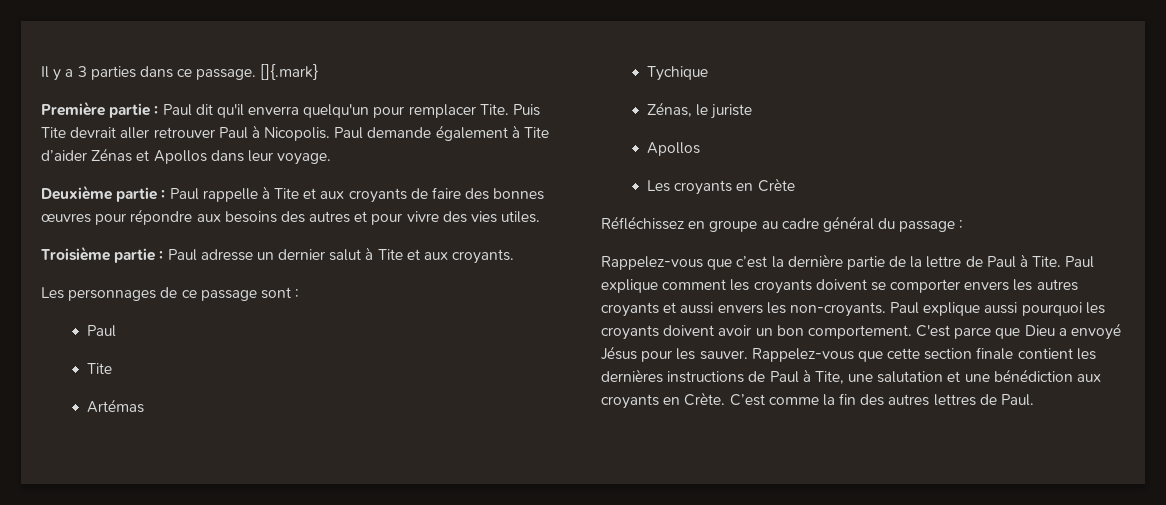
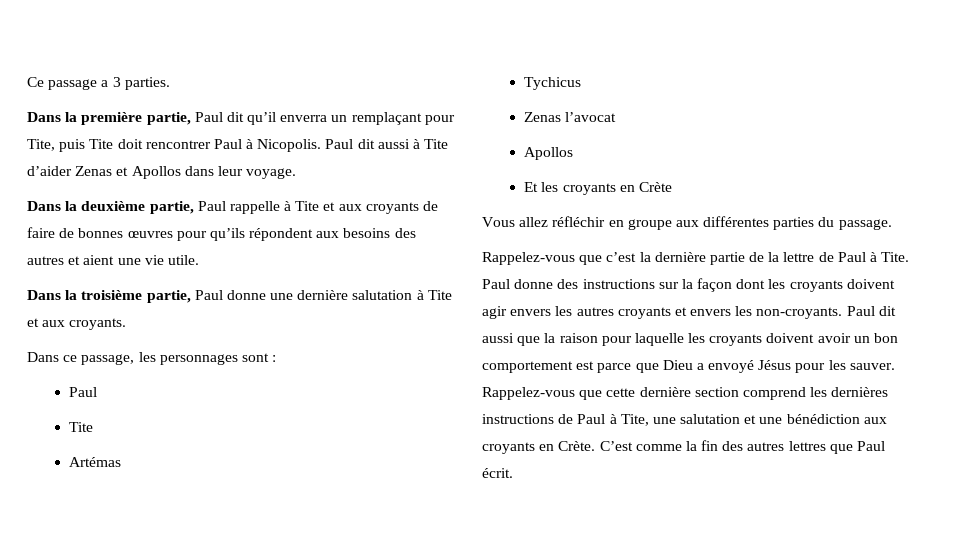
[41,64,319,81] [41,101,541,118] [41,127,215,139] Il y a 3 parties dans ce passage. []{.mark} // Première partie : Paul dit qu'il enverra quelqu'un pour remplacer Tite. Puis Tite devrait aller retrouver -> [27,77,170,90] [27,112,455,125] [27,139,211,152] Ce passage a 3 parties. // Dans la première partie, Paul dit qu’il enverra un remplaçant pour Tite, puis Tite doit rencontrer
[367,125,508,141] demande également -> [357,139,410,149] dit aussi
[91,148,133,162] Zénas -> [75,166,113,176] Zenas
[41,185,166,202] Deuxième partie : -> [27,201,194,214] Dans la deuxième partie,
[465,188,490,200] des -> [59,228,75,238] de
[130,209,193,225] répondre -> [209,228,314,241] qu’ils répondent
[371,211,541,225] [41,246,362,263] pour vivre des vies utiles. // Troisième partie : Paul adresse un dernier salut -> [83,255,199,265] [27,290,413,303] aient une vie utile. // Dans la troisième partie, Paul donne une dernière salutation
[41,287,257,301] Les personnages de ce passage -> [27,352,238,365] Dans ce passage, les personnages
[647,66,709,81] [647,102,753,119] Tychique // Zénas, le juriste -> [524,77,582,90] [524,112,617,122] Tychicus // Zenas l’avocat
[647,180,671,192] Les -> [524,182,559,192] Et les
[601,216,964,232] Réfléchissez en groupe au cadre général du passage : -> [482,216,892,230] Vous allez réfléchir en groupe aux différentes parties du passage.
[601,279,961,294] explique comment les croyants doivent se comporter -> [514,278,895,292] [482,306,507,319] donne des instructions sur la façon dont les croyants doivent agir
[680,302,714,314] aussi -> (687, 311) none
[923,302,1082,316] explique aussi pourquoi -> [878,306,896,316] [482,333,684,346] dit aussi que la raison pour laquelle
[807,325,951,339] comportement. C'est -> [482,361,595,373] comportement est
[924,347,1073,360] section finale contient -> [639,387,806,400] dernière section comprend
[979,394,1035,406] de Paul. -> [829,441,886,454] [482,468,513,478] que Paul écrit.

